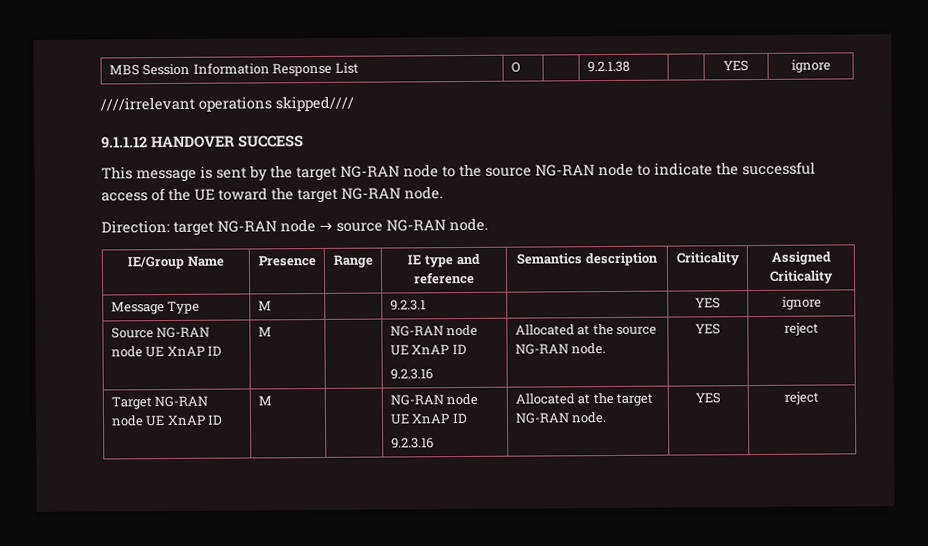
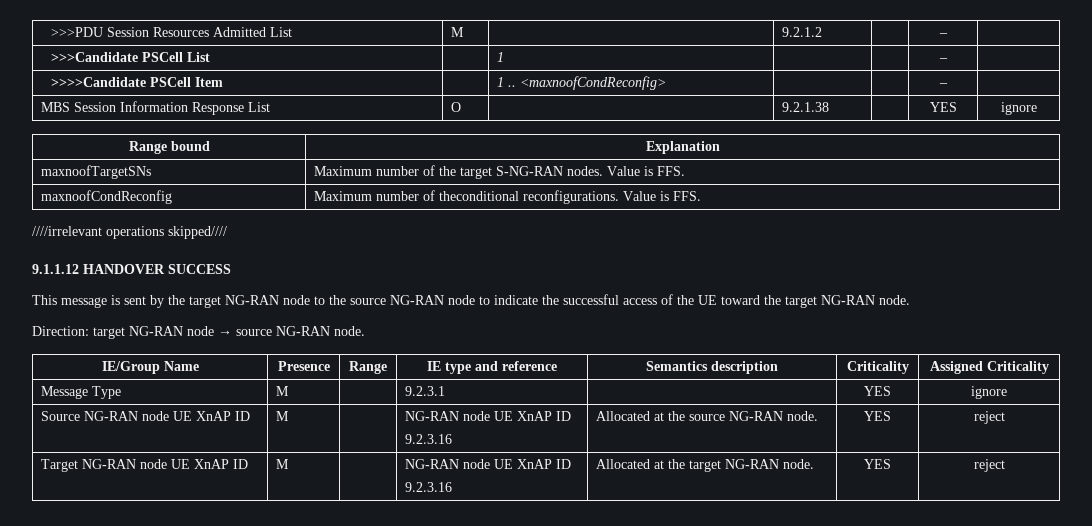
(108, 70) none -> [50,27,292,37] [450,27,464,37] [781,27,822,37] [938,33,948,37] [50,52,210,62] [496,52,504,62] [938,58,948,62] [50,77,223,87] [496,76,666,90] [938,83,948,87] >>>PDU Session Resources Admitted List | M | | 9.2.1.2 | | – | // >>>Candidate PSCell List | | 1 | | | – | // >>>>Candidate PSCell Item | | 1 .. <maxnoofCondReconfig> | | | – | //
(831, 66) none -> [128,141,210,154] [645,141,720,154] [40,165,151,179] [313,165,685,179] [40,190,172,204] [313,190,701,204] // Range bound | Explanation // maxnoofTargetSNs | Maximum number of the target S-NG-RAN nodes. Value is FFS. // maxnoofCondReconfig | Maximum number of theconditional reconfigurations. Value is FFS.

